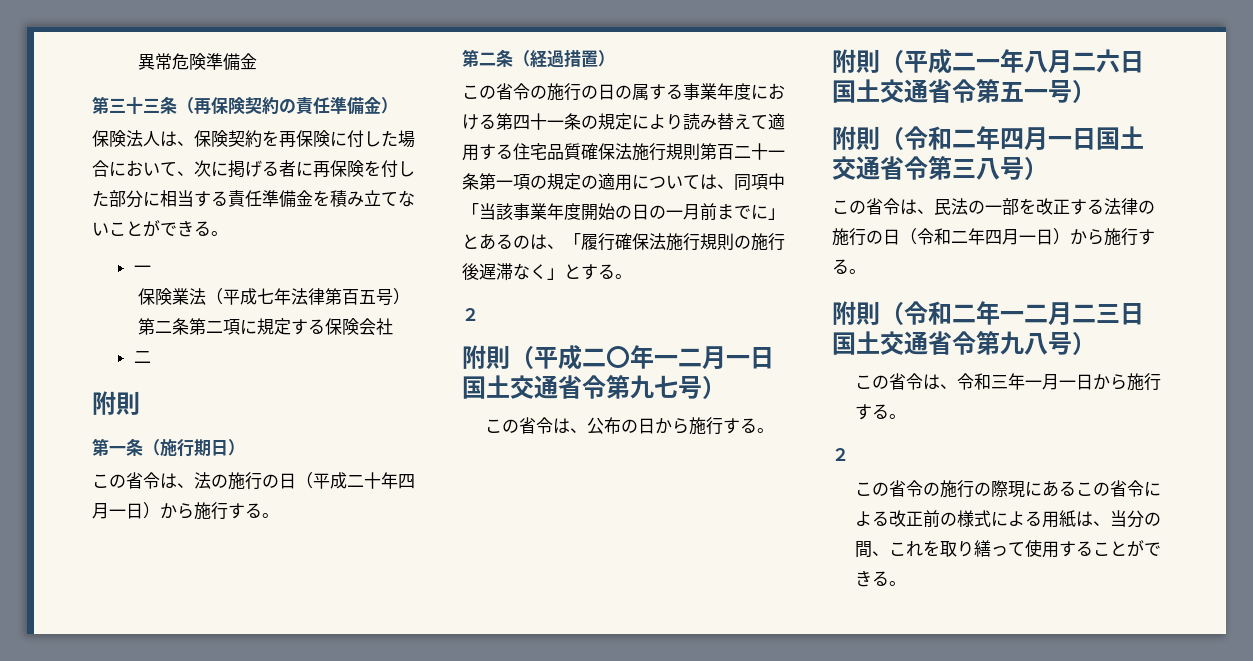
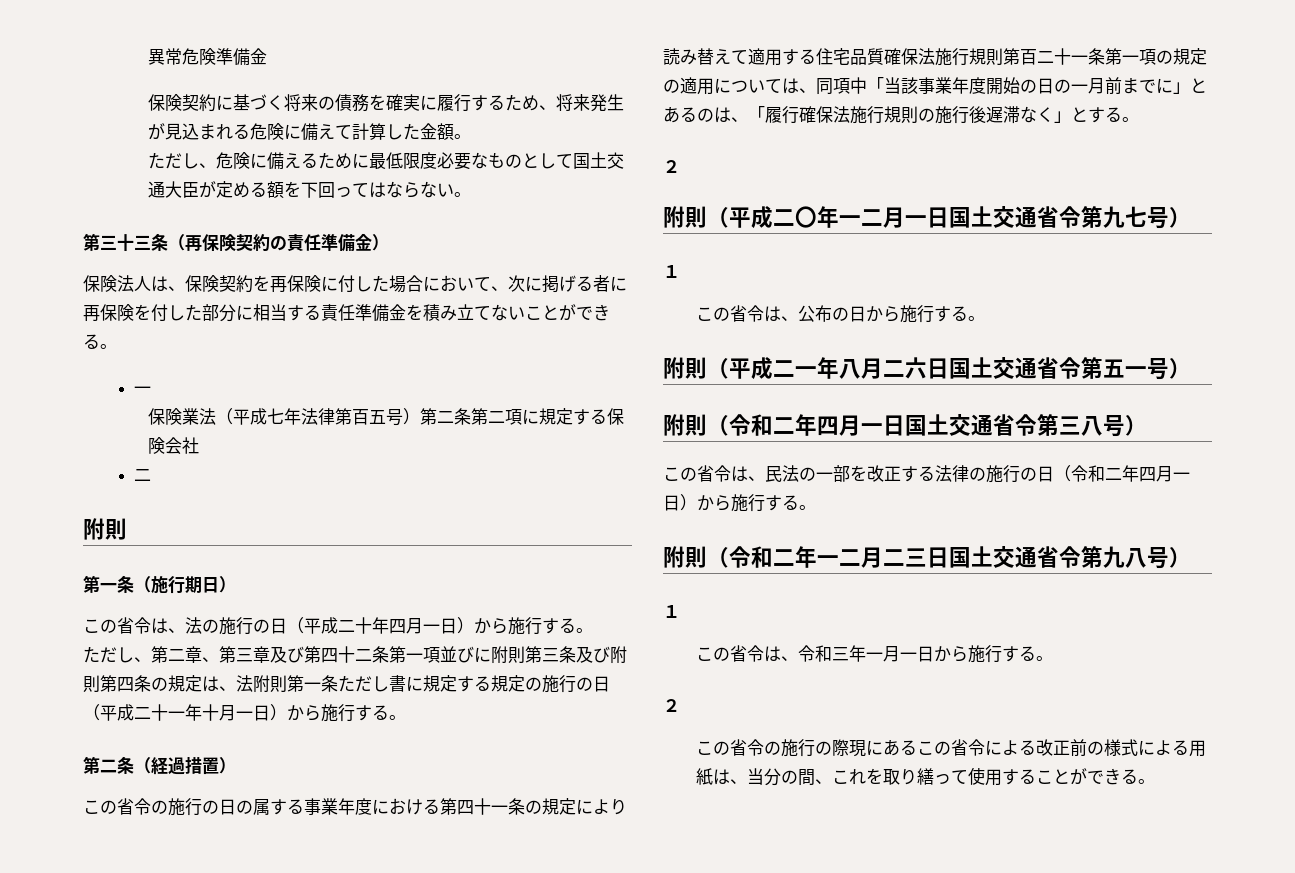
(257, 61) none -> [148,94,625,112] [148,123,472,141] [148,152,625,170] [148,181,472,198] // 保険契約に基づく将来の債務を確実に履行するため、将来発生が見込まれる危険に備えて計算した金額。 // ただし、危険に備えるために最低限度必要なものとして国土交通大臣が定める額を下回ってはならない。
(279, 515) none -> [83,646,627,664] [83,675,610,693] [83,704,406,722] // ただし、第二章、第三章及び第四十二条第一項並びに附則第三条及び附則第四条の規定は、法附則第一条ただし書に規定する規定の施行の日（平成二十一年十月一日）から施行する。
(726, 387) none -> [663,265,680,278] // １
(1096, 343) none -> [663,605,680,618] // １

